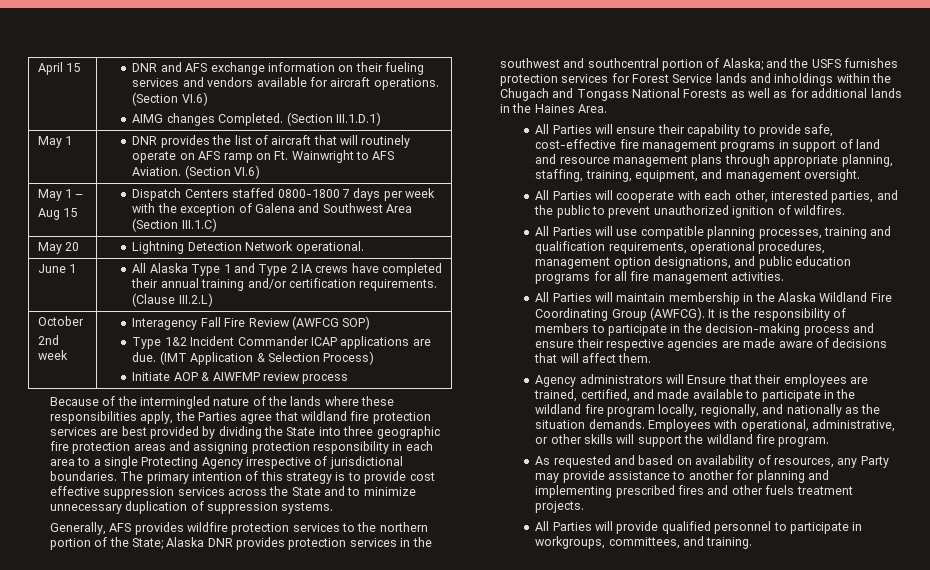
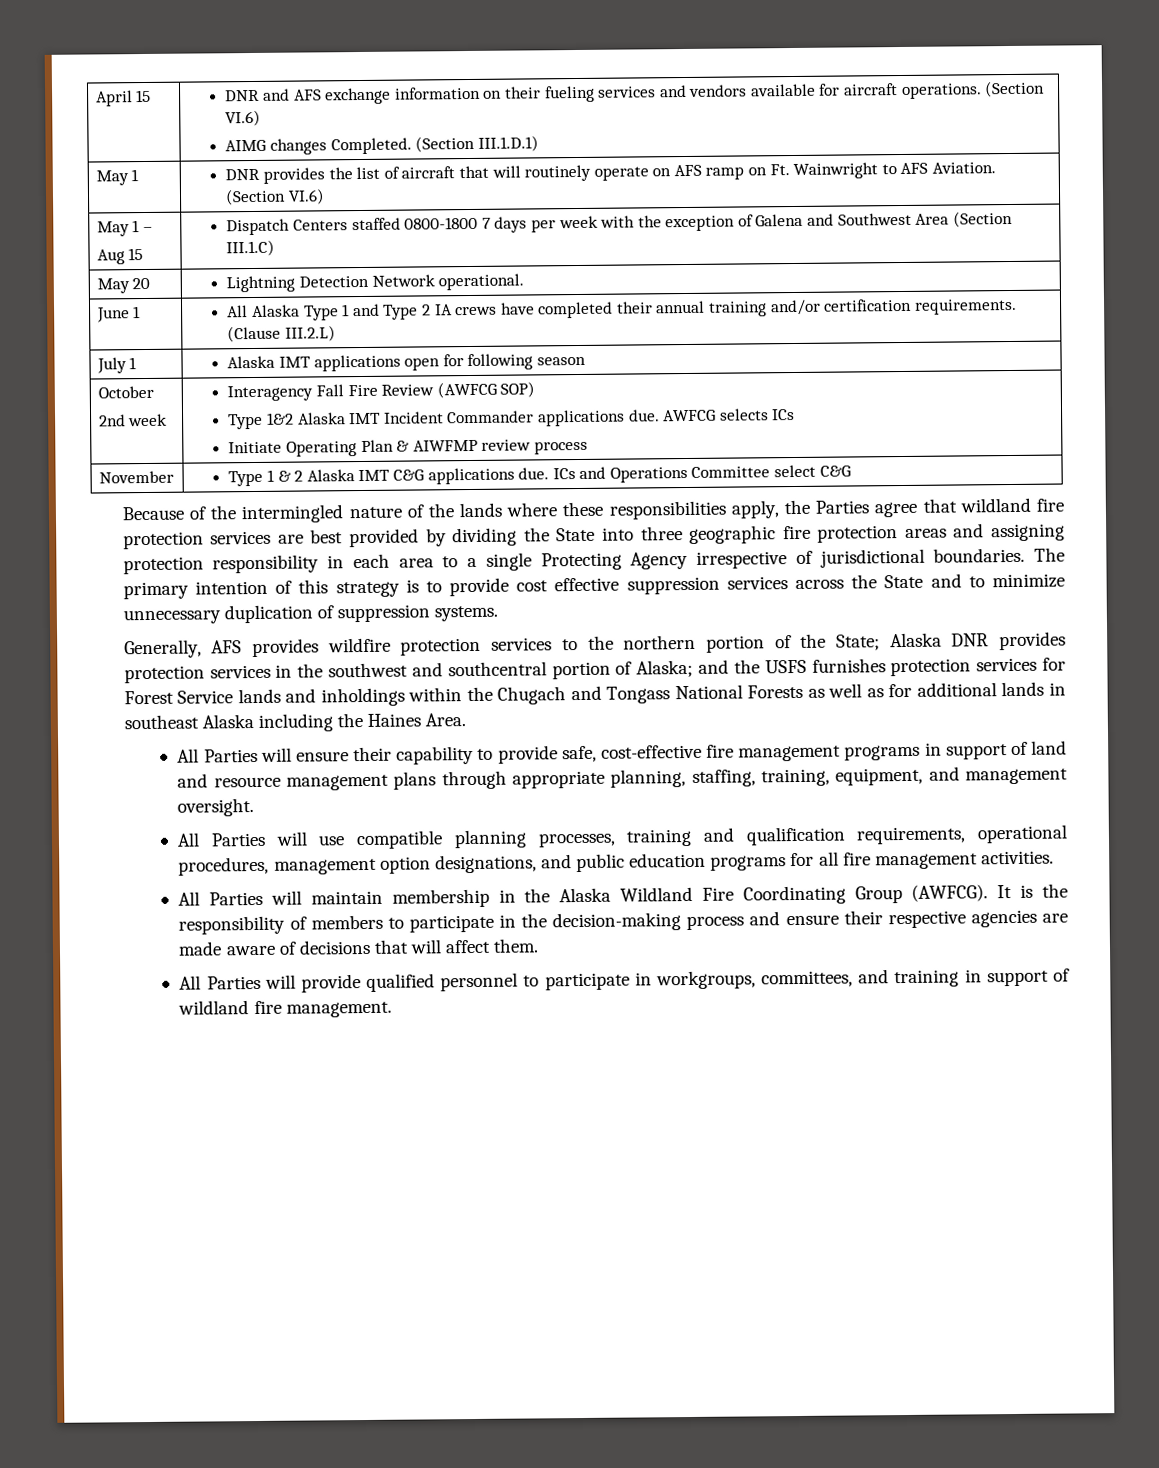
(213, 300) none -> [96,357,138,374] [227,353,586,372] // July 1 | Alaska IMT applications open for following season
[190,336,431,349] [132,351,375,365] Incident Commander ICAP applications are due. (IMT Application & Selection Process) -> [297,408,796,427] Alaska IMT Incident Commander applications due. AWFCG selects ICs
[173,372,198,381] AOP -> [285,439,394,457] Operating Plan
(349, 379) none -> [98,470,174,484] [228,464,851,487] // November | Type 1 & 2 Alaska IMT C&G applications due. ICs and Operations Committee select C&G
(510, 108) none -> [123,713,334,732] southeast Alaska including
[535,190,898,203] [534,205,845,218] // All Parties will cooperate with each other, interested parties, and the public to prevent unauthorized ignition of wildfires. -> (255, 807) none
[535,374,868,387] [534,389,856,402] [535,404,881,417] [535,419,896,432] [535,434,830,447] [535,455,889,468] [535,470,829,483] [535,485,853,498] [535,501,585,513] // Agency administrators will Ensure that their employees are trained, certified, and made available to participate in the wildland fire program locally, regionally, and nationally as the situation demands. Employees with operational, administrative, or other skills will support the wildland fire program. // As requested and based on availability of resources, any Party may provide assistance to another for planning and implementing prescribed fires and other fuels treatment projects. -> (540, 945) none
[706,537,753,549] training. -> [894,968,1070,988] [178,1000,392,1018] training in support of wildland fire management.

